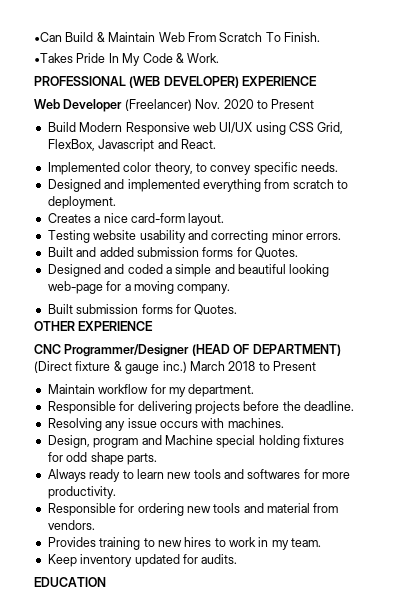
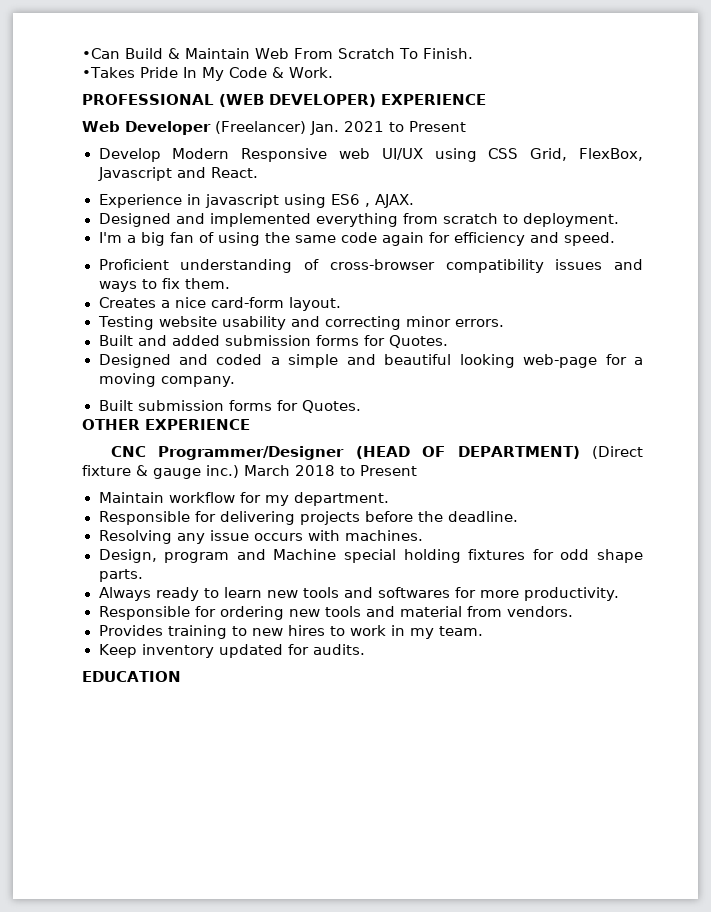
[195,99,315,109] [47,122,76,132] Nov. 2020 to Present // Build -> [309,121,466,135] [98,148,161,162] Jan. 2021 to Present // Develop
[47,162,338,175] Implemented color theory, to convey specific needs. -> [98,194,414,208] Experience in javascript using ES6 , AJAX.
(116, 202) none -> [98,232,615,246] [98,259,643,273] [98,278,230,292] // I'm a big fan of using the same code again for efficiency and speed. // Proficient understanding of cross-browser compatibility issues and ways to fix them.

